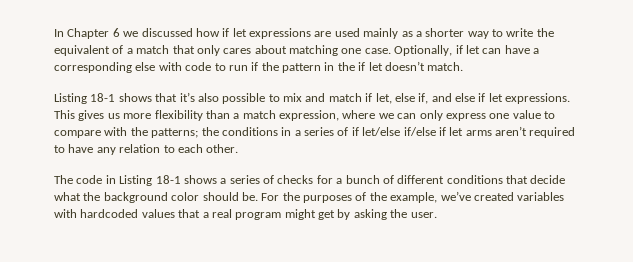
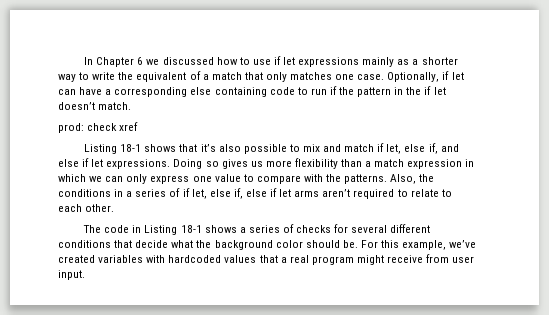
(220, 32) none -> [239,57,271,65] to use
[314,28,360,37] are used -> (360, 62) none
[223,45,338,56] cares about matching -> [290,72,333,80] matches
[158,62,182,71] with -> [214,87,267,97] containing
(464, 66) none -> [58,122,139,133] // prod: check xref
[54,110,75,119] This -> [173,159,219,169] Doing so
[279,110,376,121] expression, where -> [407,159,475,169] [58,174,86,182] expression in which
[151,128,199,138] patterns; -> [344,174,417,184] patterns. Also,
[362,127,436,136] let/else if/else -> [191,188,267,199] let, else if, else
[68,144,161,155] have any relation -> [410,189,439,197] relate
[336,175,394,184] a bunch of -> [351,225,388,233] several
[282,192,387,203] the purposes of the -> [381,240,400,248] this
[318,209,437,220] get by asking the user. -> [387,254,475,263] [58,270,85,280] receive from user input.

